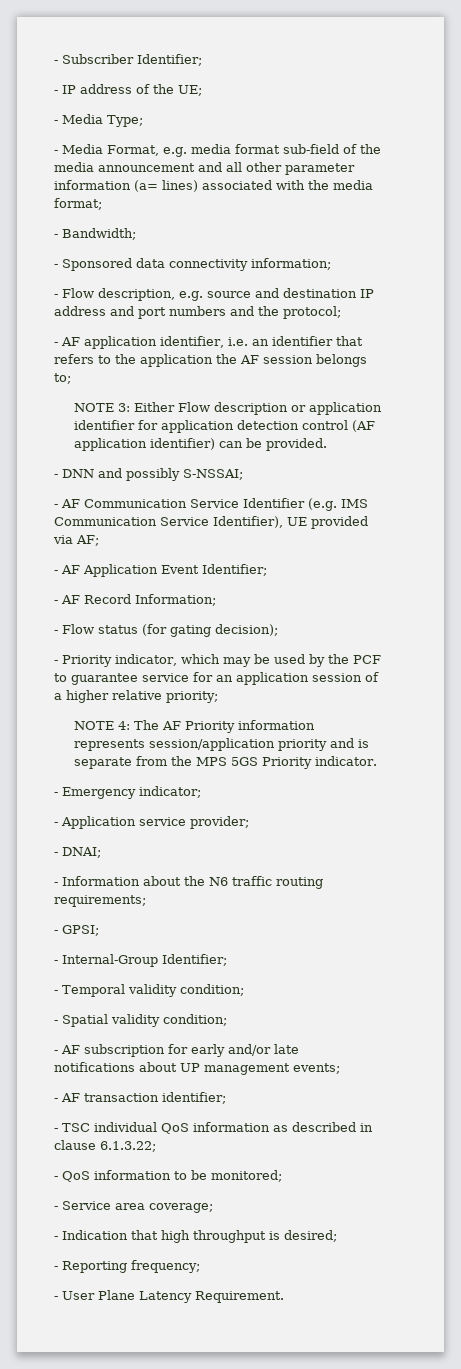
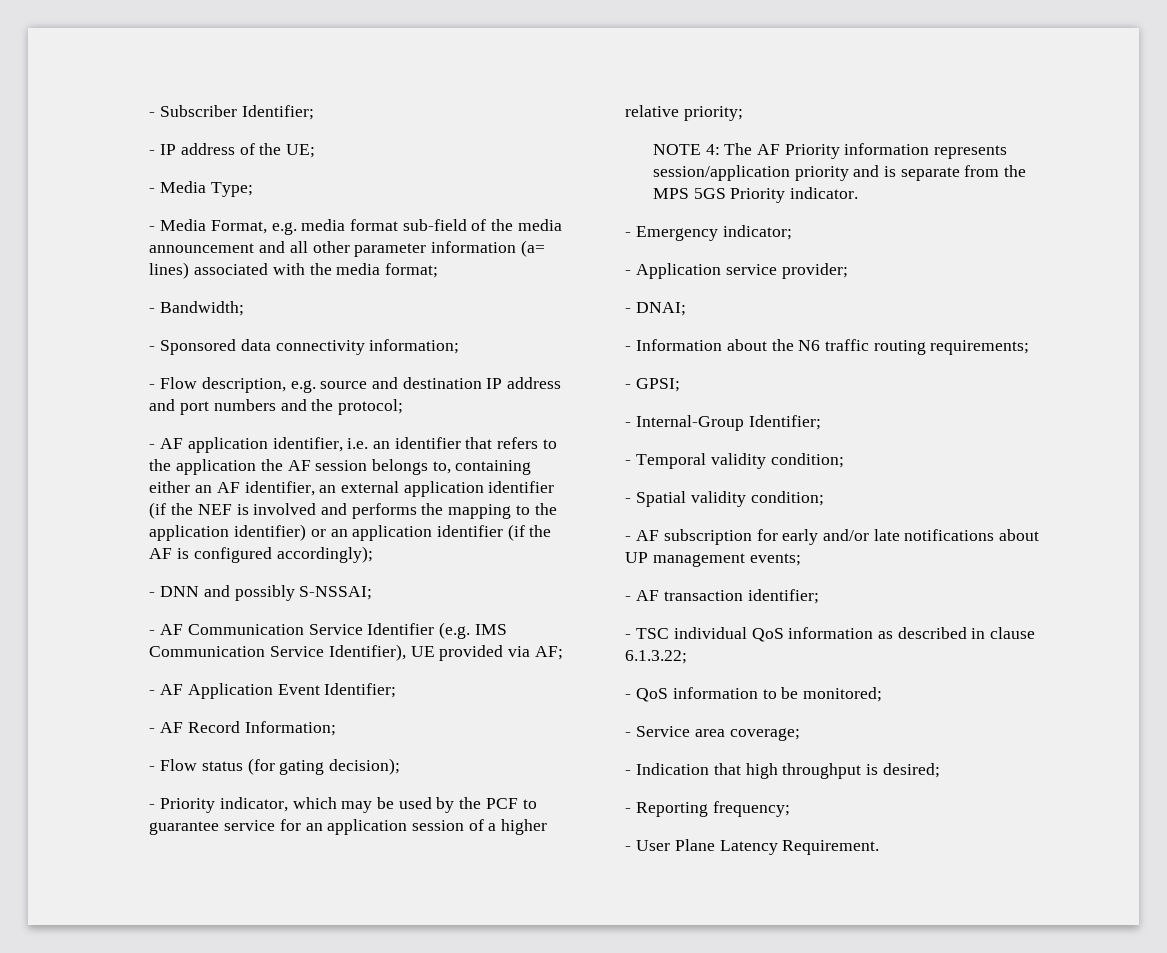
[54,373,72,384] [73,402,382,415] [73,420,375,433] [73,438,327,451] to; // NOTE 3: Either Flow description or application identifier for application detection control (AF application identifier) can be provided. -> [432,460,532,475] [149,481,555,497] [149,502,557,519] [149,524,552,541] [149,546,373,563] to, containing either an AF identifier, an external application identifier (if the NEF is involved and performs the mapping to the application identifier) or an application identifier (if the AF is configured accordingly);

